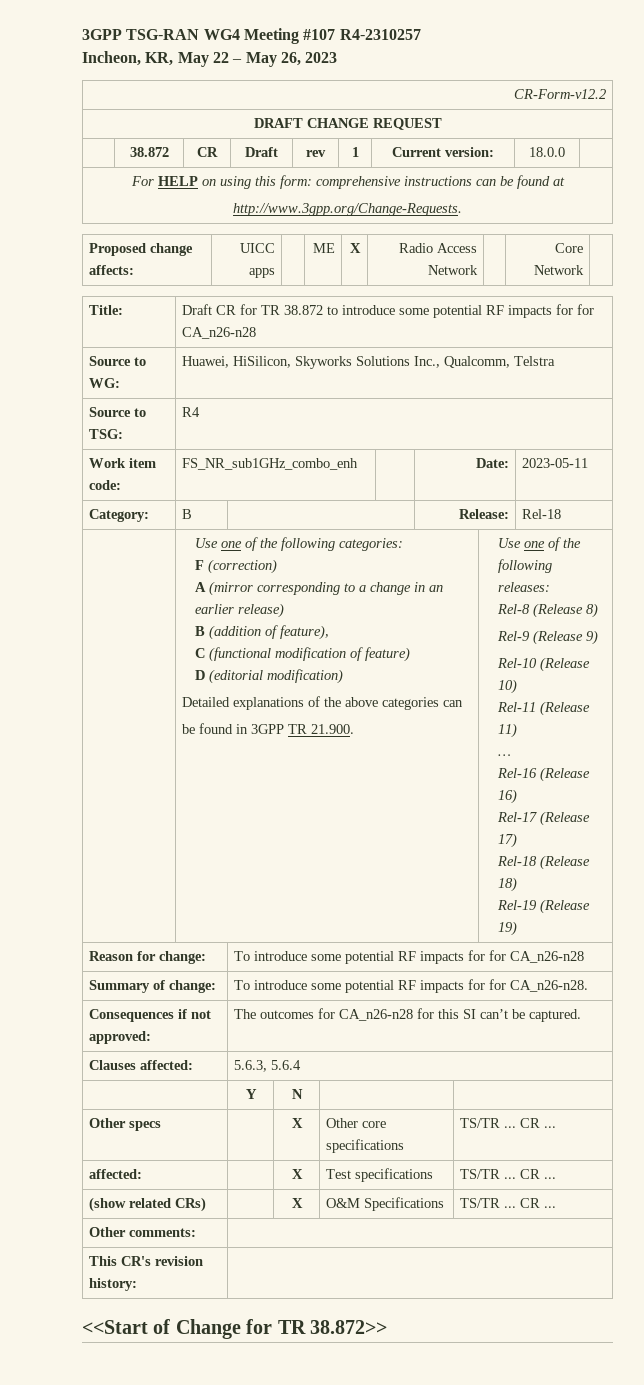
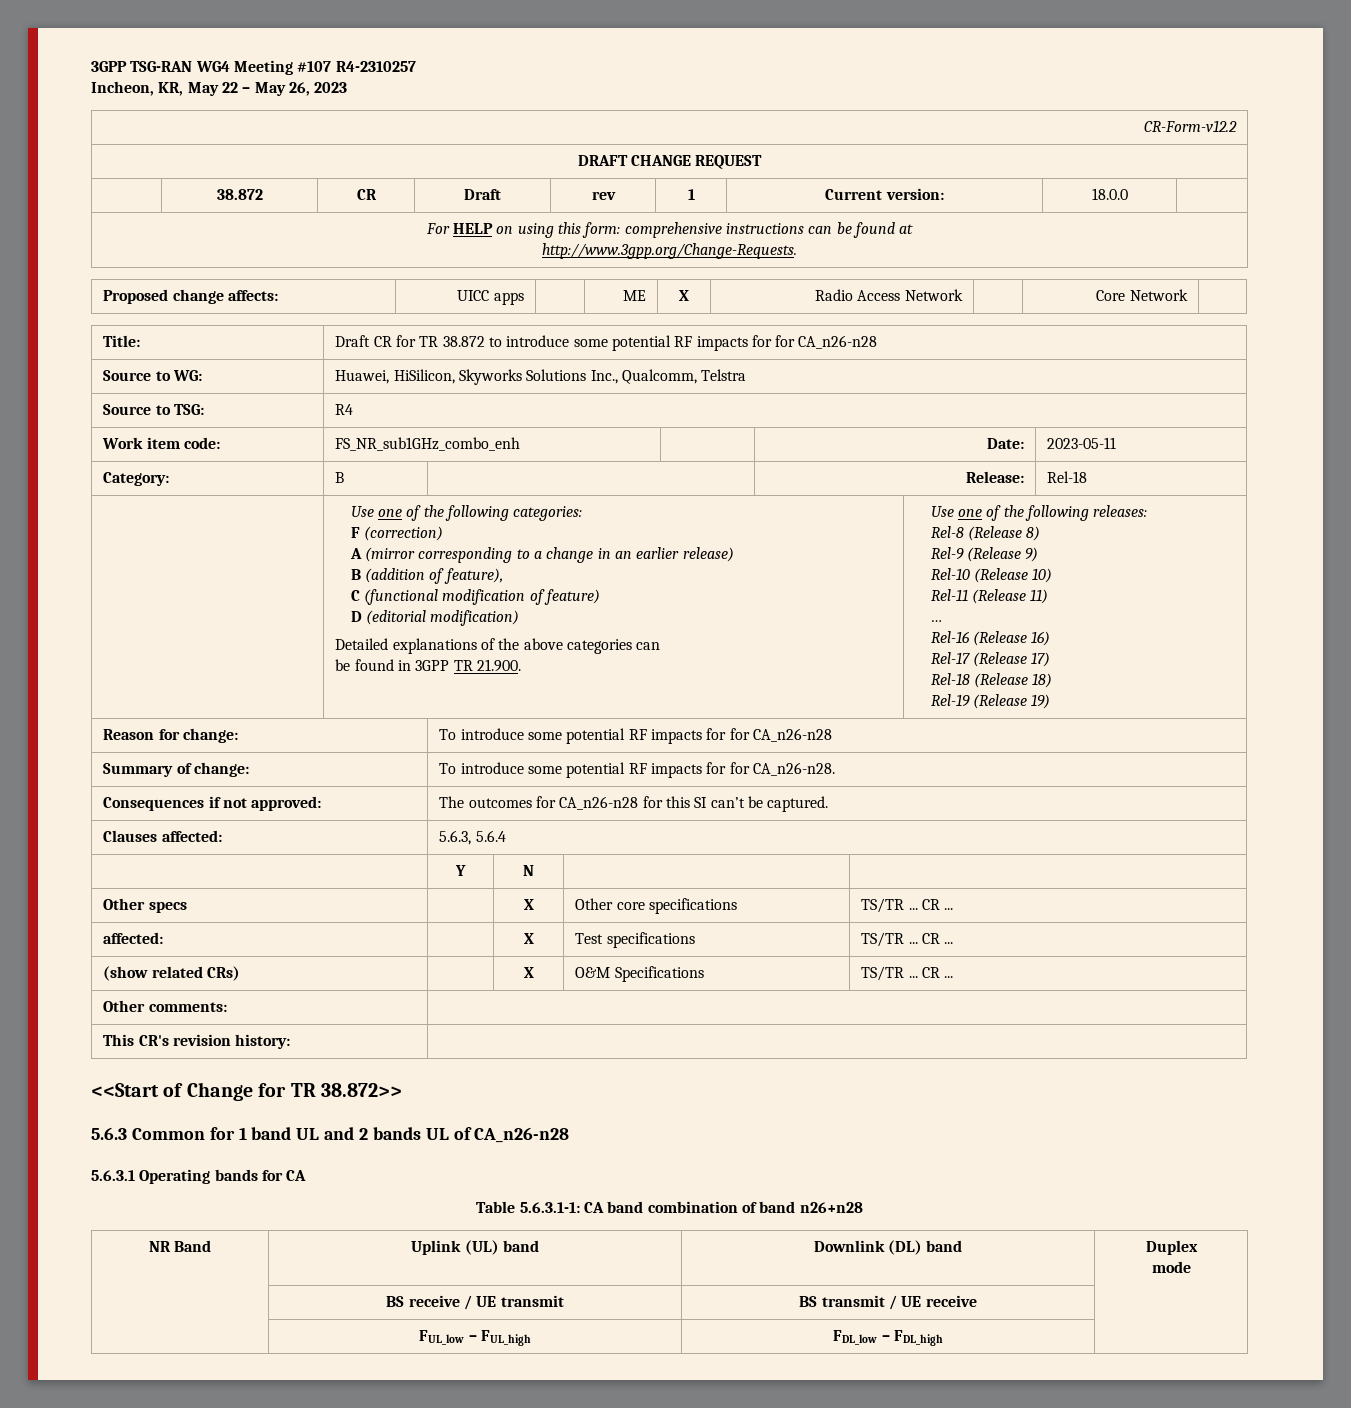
(387, 1327) none -> [91,1127,570,1143] [91,1169,307,1184] [476,1201,863,1213] [148,1240,212,1252] [411,1240,539,1255] [813,1240,963,1255] [1145,1240,1198,1255] [1151,1261,1191,1273] [386,1295,564,1310] [799,1295,977,1310] [419,1330,531,1346] [833,1330,943,1346] // 5.6.3 Common for 1 band UL and 2 bands UL of CA_n26-n28 // 5.6.3.1 Operating bands for CA // Table 5.6.3.1-1: CA band combination of band n26+n28 // NR Band | Uplink (UL) band | Downlink (DL) band | Duplex // mode // | BS receive / UE transmit | BS transmit / UE receive | // | FUL_low – FUL_high | FDL_low – FDL_high |

